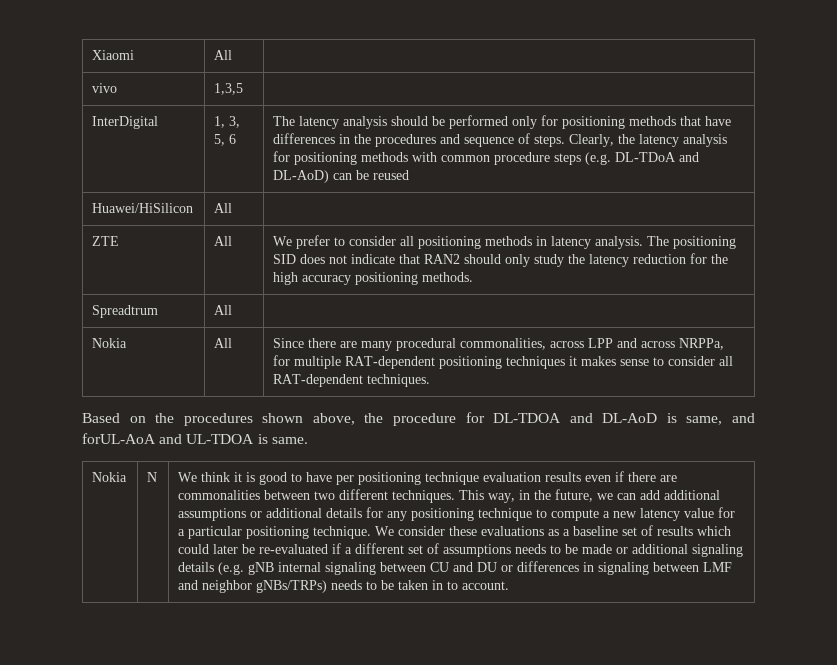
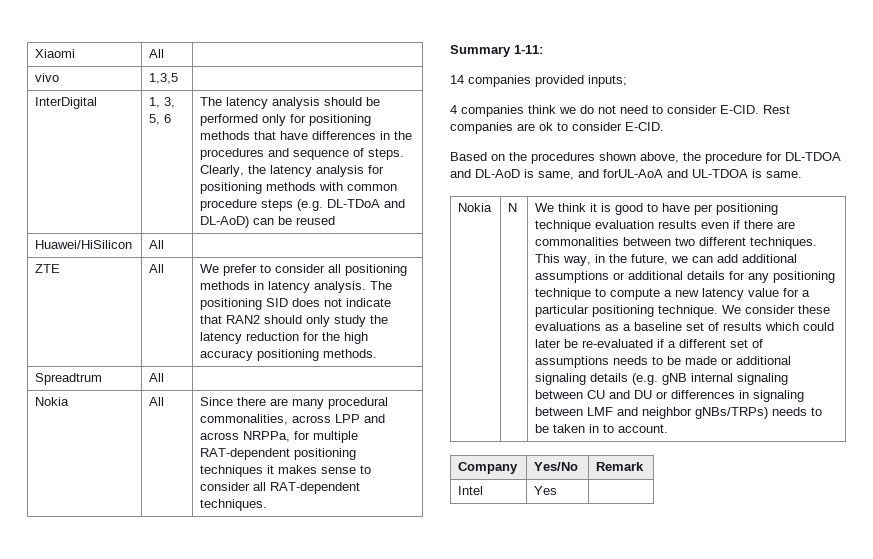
(431, 380) none -> [450,45,543,57] [450,75,627,87] [450,105,790,117] [450,122,664,134] // Summary 1-11: // 14 companies provided inputs; // 4 companies think we do not need to consider E-CID. Rest companies are ok to consider E-CID.
(510, 585) none -> [458,462,519,474] [534,462,579,471] [596,462,645,471] [458,486,484,495] [534,486,558,495] // Company | Yes/No | Remark // Intel | Yes |

